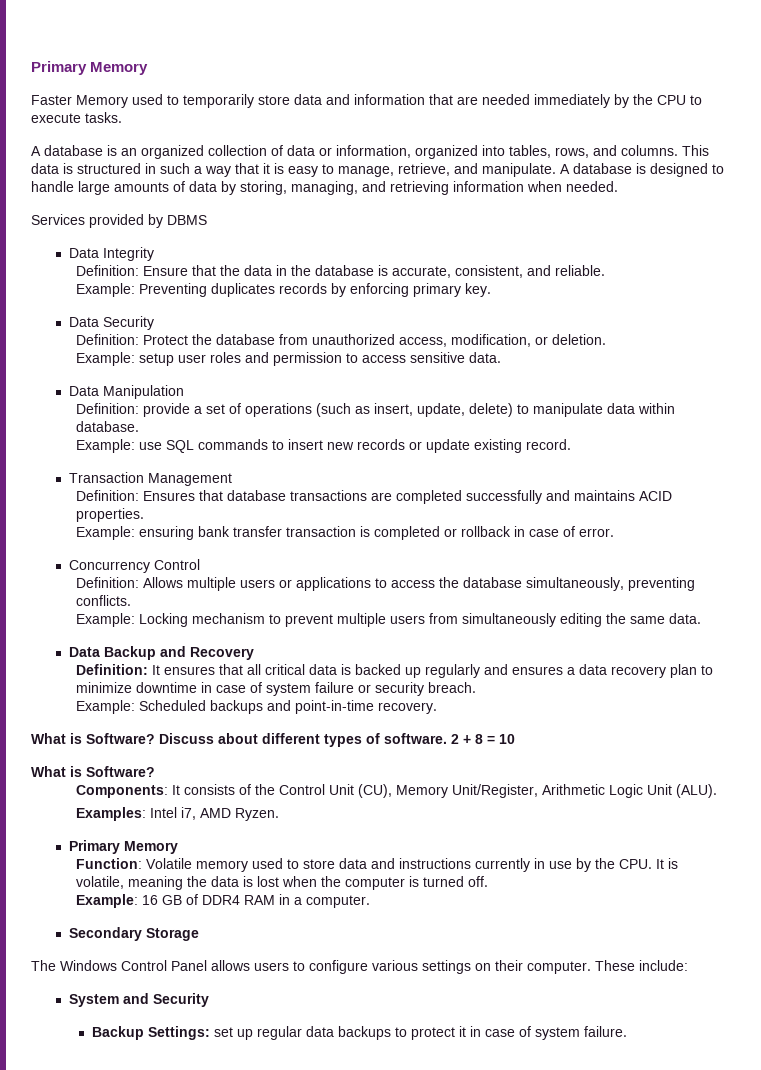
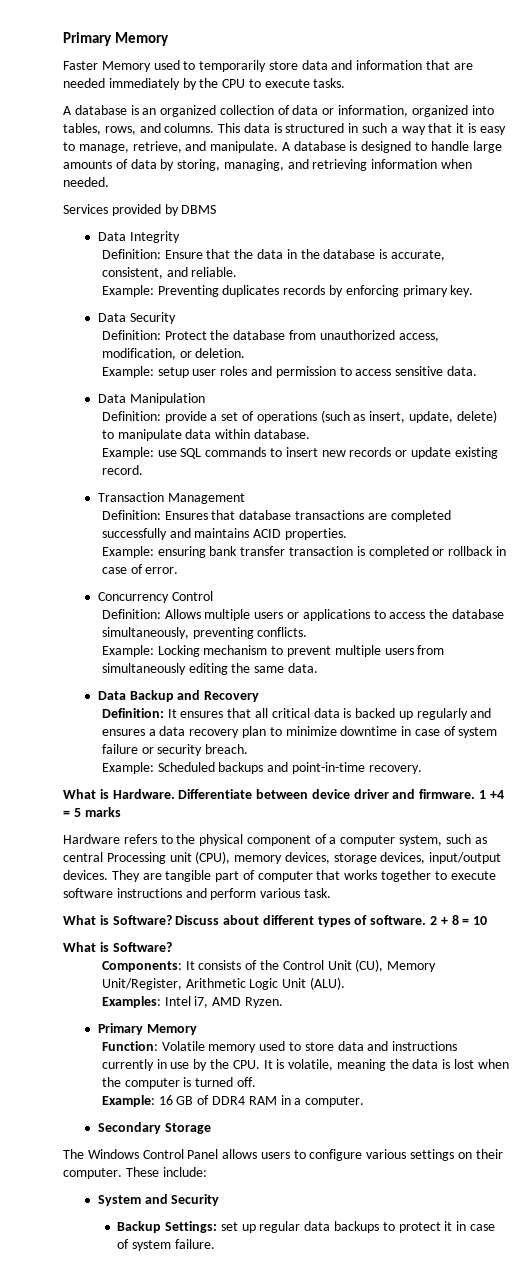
(438, 708) none -> [63,789,504,799] [63,807,121,817] [63,834,487,846] [63,851,502,864] [63,870,496,882] [63,888,331,900] // What is Hardware. Differentiate between device driver and firmware. 1 +4 = 5 marks // Hardware refers to the physical component of a computer system, such as central Processing unit (CPU), memory devices, storage devices, input/output devices. They are tangible part of computer that works together to execute software instructions and perform various task.

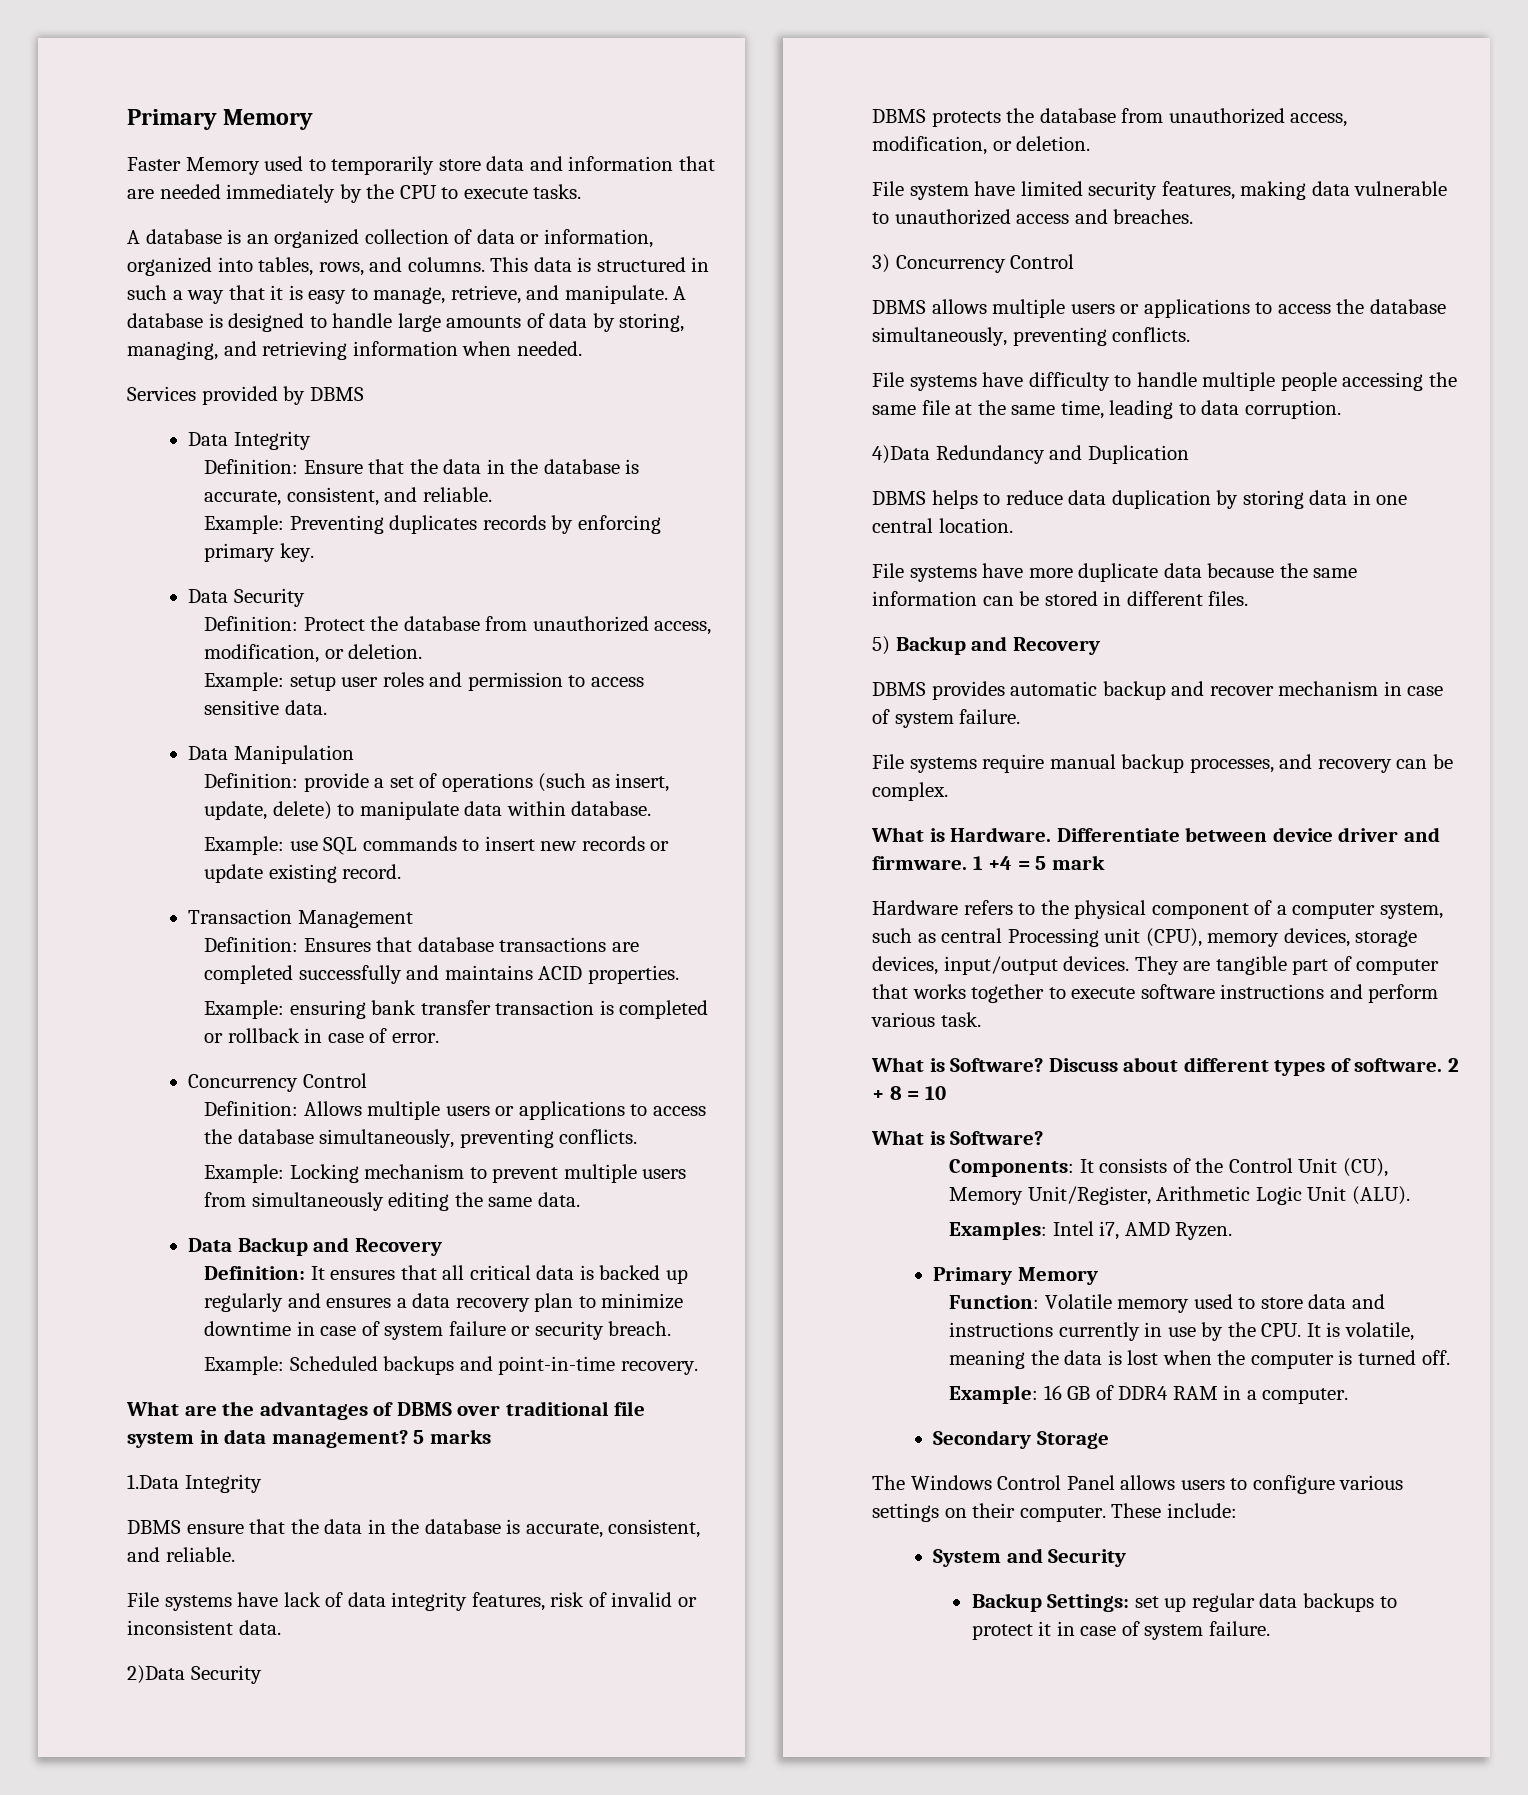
(422, 769) none -> [126,1401,646,1420] [127,1429,491,1448] [127,1474,262,1493] [127,1519,701,1538] [127,1547,235,1562] [127,1592,697,1611] [127,1620,281,1635] [127,1665,262,1684] [872,108,1348,127] [872,136,1091,155] [872,181,1448,200] [872,209,1194,225] [872,254,1075,273] [872,299,1446,318] [872,327,1191,346] [872,372,1457,391] [872,400,1341,419] [872,445,1189,464] [872,490,1408,509] [872,518,1013,533] [872,563,1358,582] [872,591,1249,606] [872,636,1100,655] [872,681,1444,700] [872,709,1021,728] [872,754,1453,773] [872,782,948,801] // What are the advantages of DBMS over traditional file system in data management? 5 marks // 1.Data Integrity // DBMS ensure that the data in the database is accurate, consistent, and reliable. // File systems have lack of data integrity features, risk of invalid or inconsistent data. // 2)Data Security // DBMS protects the database from unauthorized access, modification, or deletion. // File system have limited security features, making data vulnerable to unauthorized access and breaches. // 3) Concurrency Control // DBMS allows multiple users or applications to access the database simultaneously, preventing conflicts. // File systems have difficulty to handle multiple people accessing the same file at the same time, leading to data corruption. // 4)Data Redundancy and Duplication // DBMS helps to reduce data duplication by storing data in one central location. // File systems have more duplicate data because the same information can be stored in different files. // 5) Backup and Recovery // DBMS provides automatic backup and recover mechanism in case of system failure. // File systems require manual backup processes, and recovery can be complex.
[84,807,121,817] marks -> [1051,855,1105,870] mark

